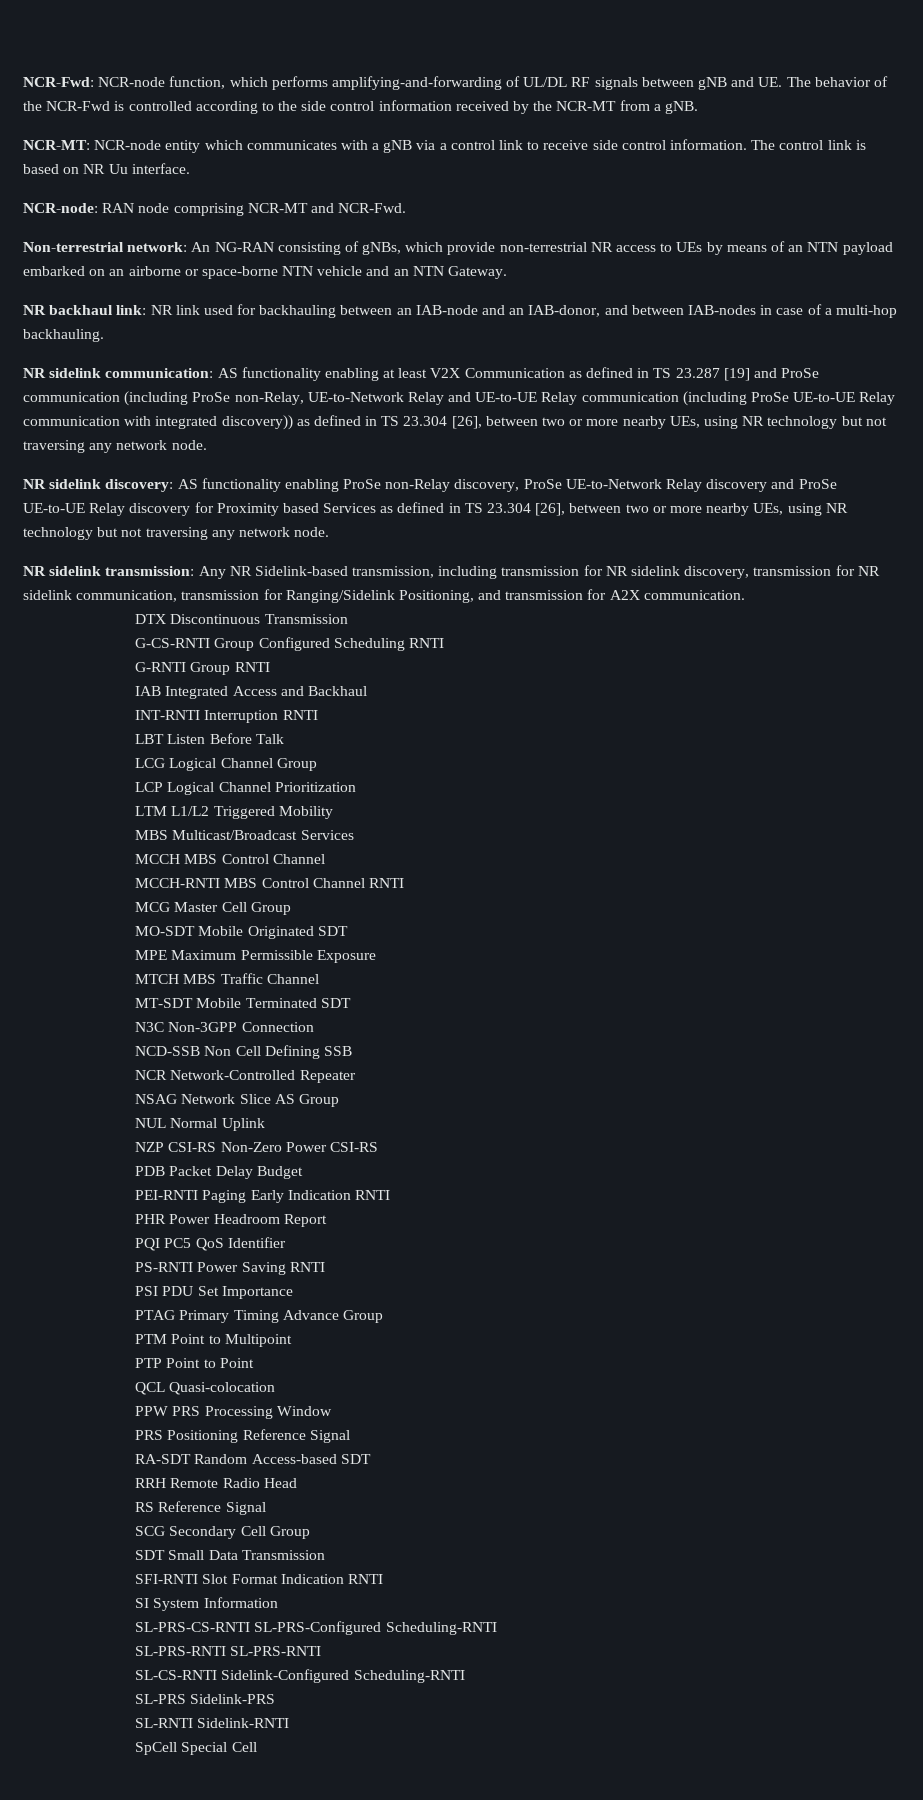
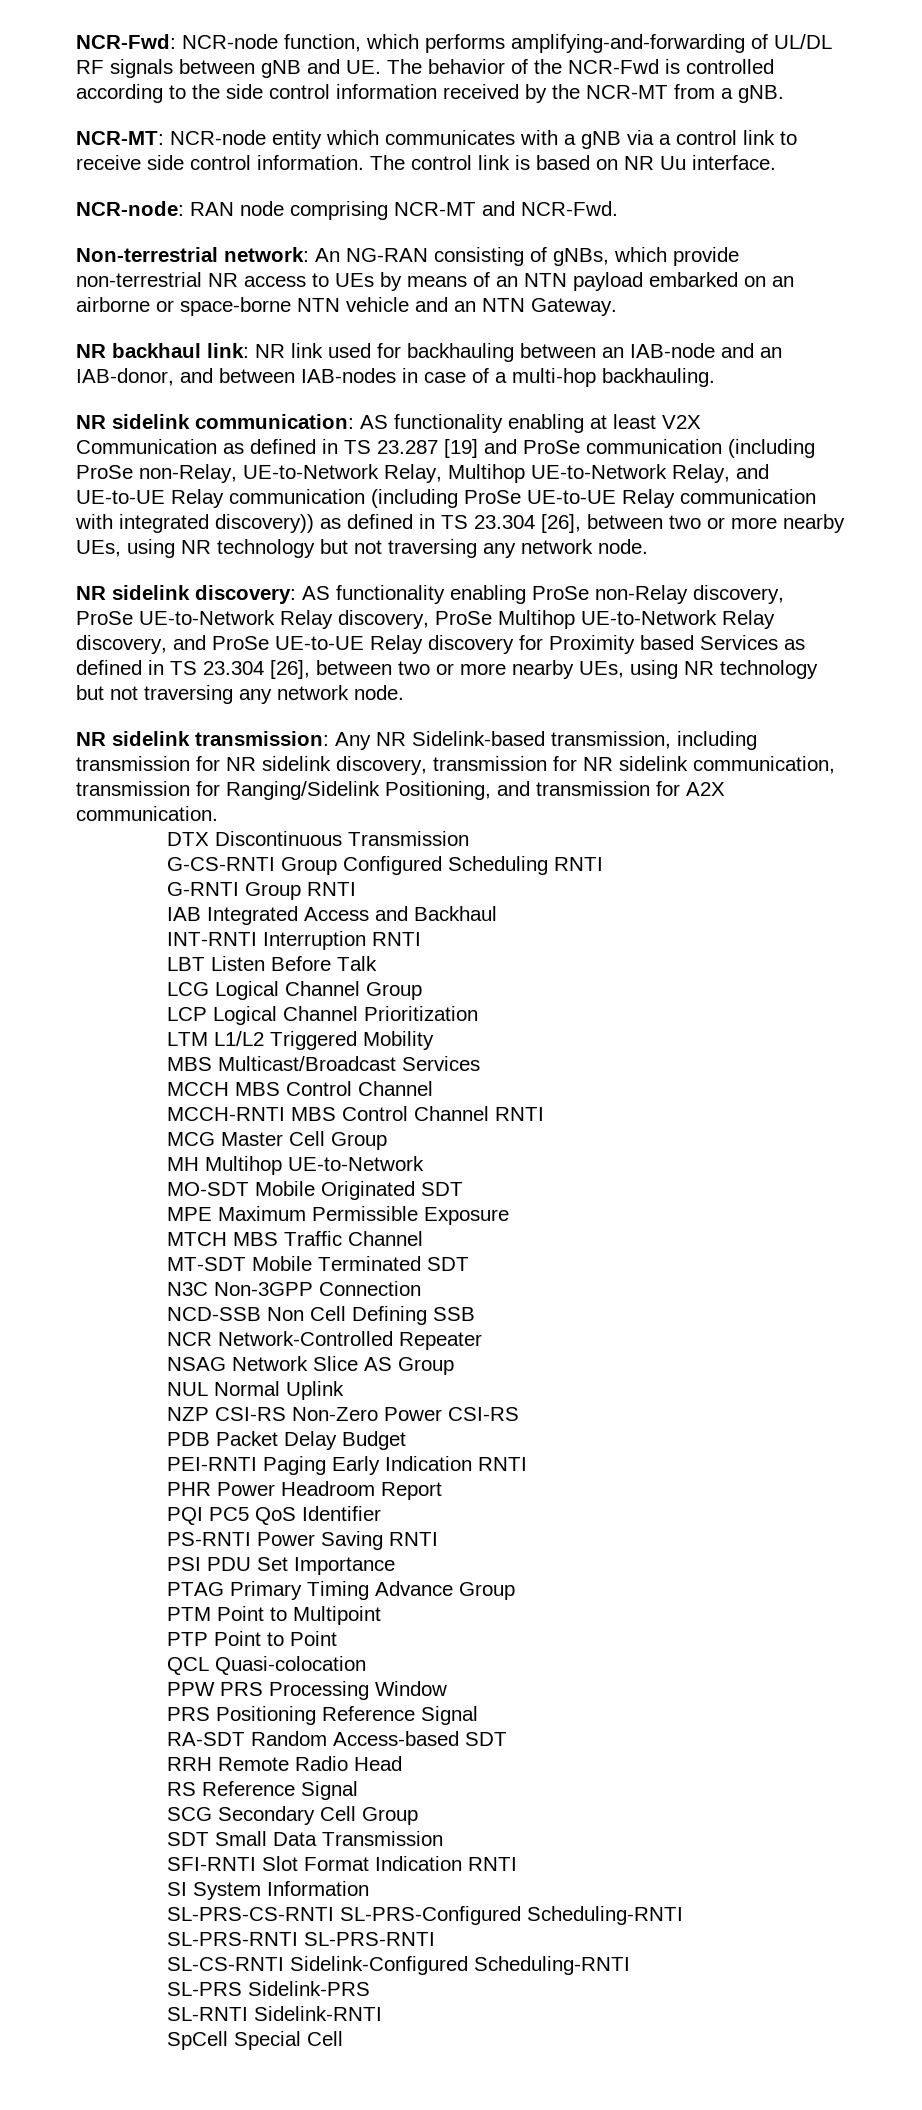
[407,392,444,405] Relay -> [384,464,730,483] Relay, Multihop UE-to-Network Relay,
[706,479,768,492] discovery -> [338,610,775,629] [76,635,167,654] discovery, ProSe Multihop UE-to-Network Relay discovery,
(291, 908) none -> [167,1156,425,1175] // MH Multihop UE-to-Network

